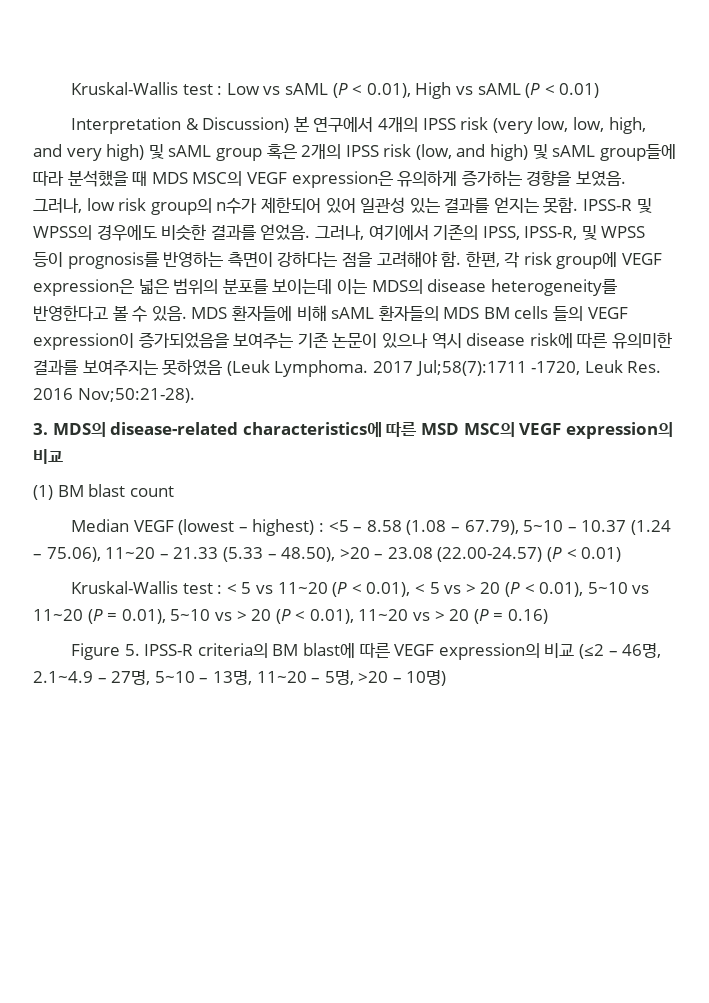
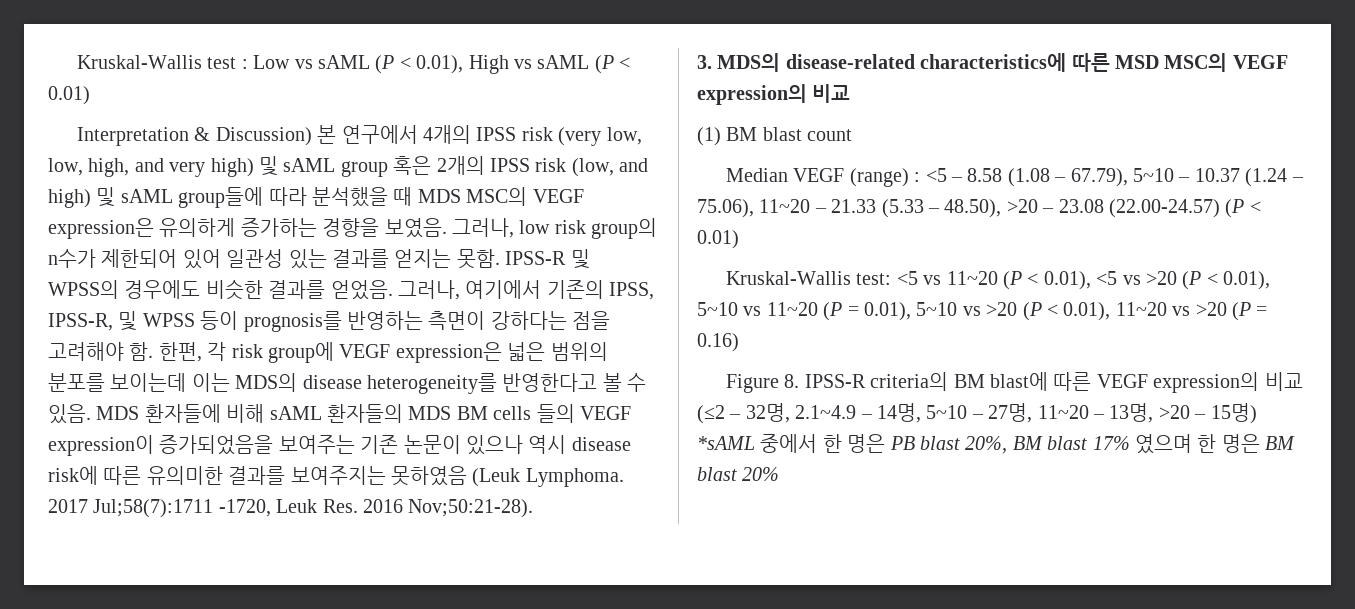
[178,519,315,536] (lowest – highest) -> [849,168,909,187] (range)
[182,582,252,594] test : < 5 -> [856,271,918,285] test: <5
[414,582,501,594] < 5 vs > 20 -> [1096,271,1177,285] <5 vs >20
[236,609,272,621] > 20 -> [986,302,1018,316] >20
[434,609,470,621] > 20 -> [1195,302,1227,316] >20
[124,644,140,656] 5. -> [784,374,800,388] 8.
[622,643,662,658] 46명, -> [745,403,790,423] 32명,
[111,670,447,686] 27명, 5~10 – 13명, 11~20 – 5명, >20 – 10명) -> [877,403,1257,424] [697,434,1296,454] [697,467,780,481] 14명, 5~10 – 27명, 11~20 – 13명, >20 – 15명) *sAML 중에서 한 명은 PB blast 20%, BM blast 17% 였으며 한 명은 BM blast 20%

